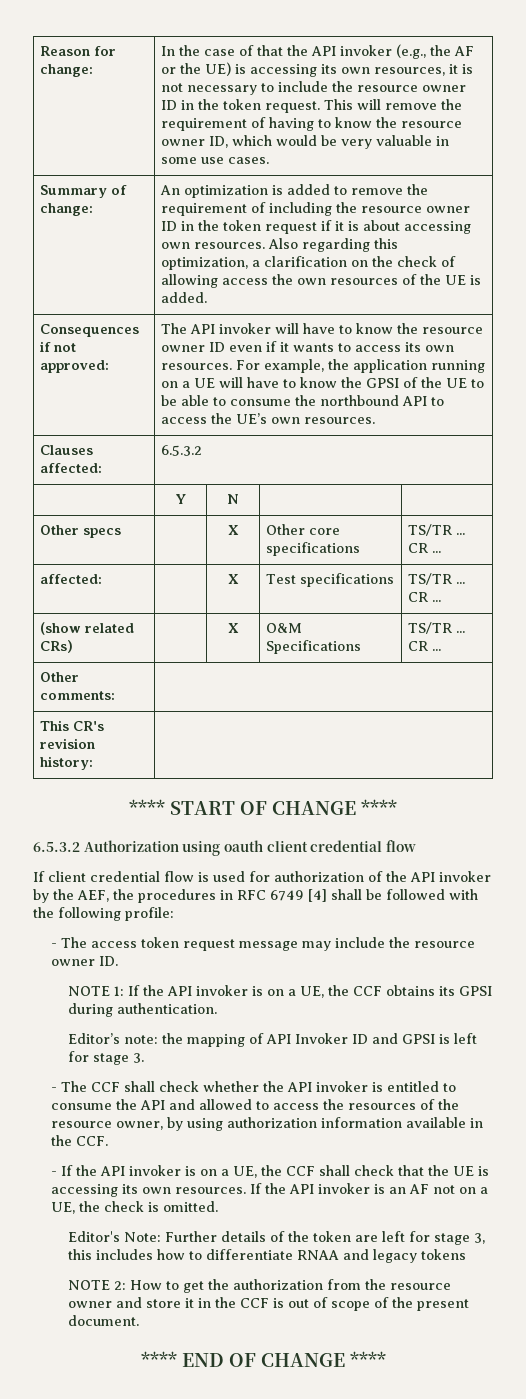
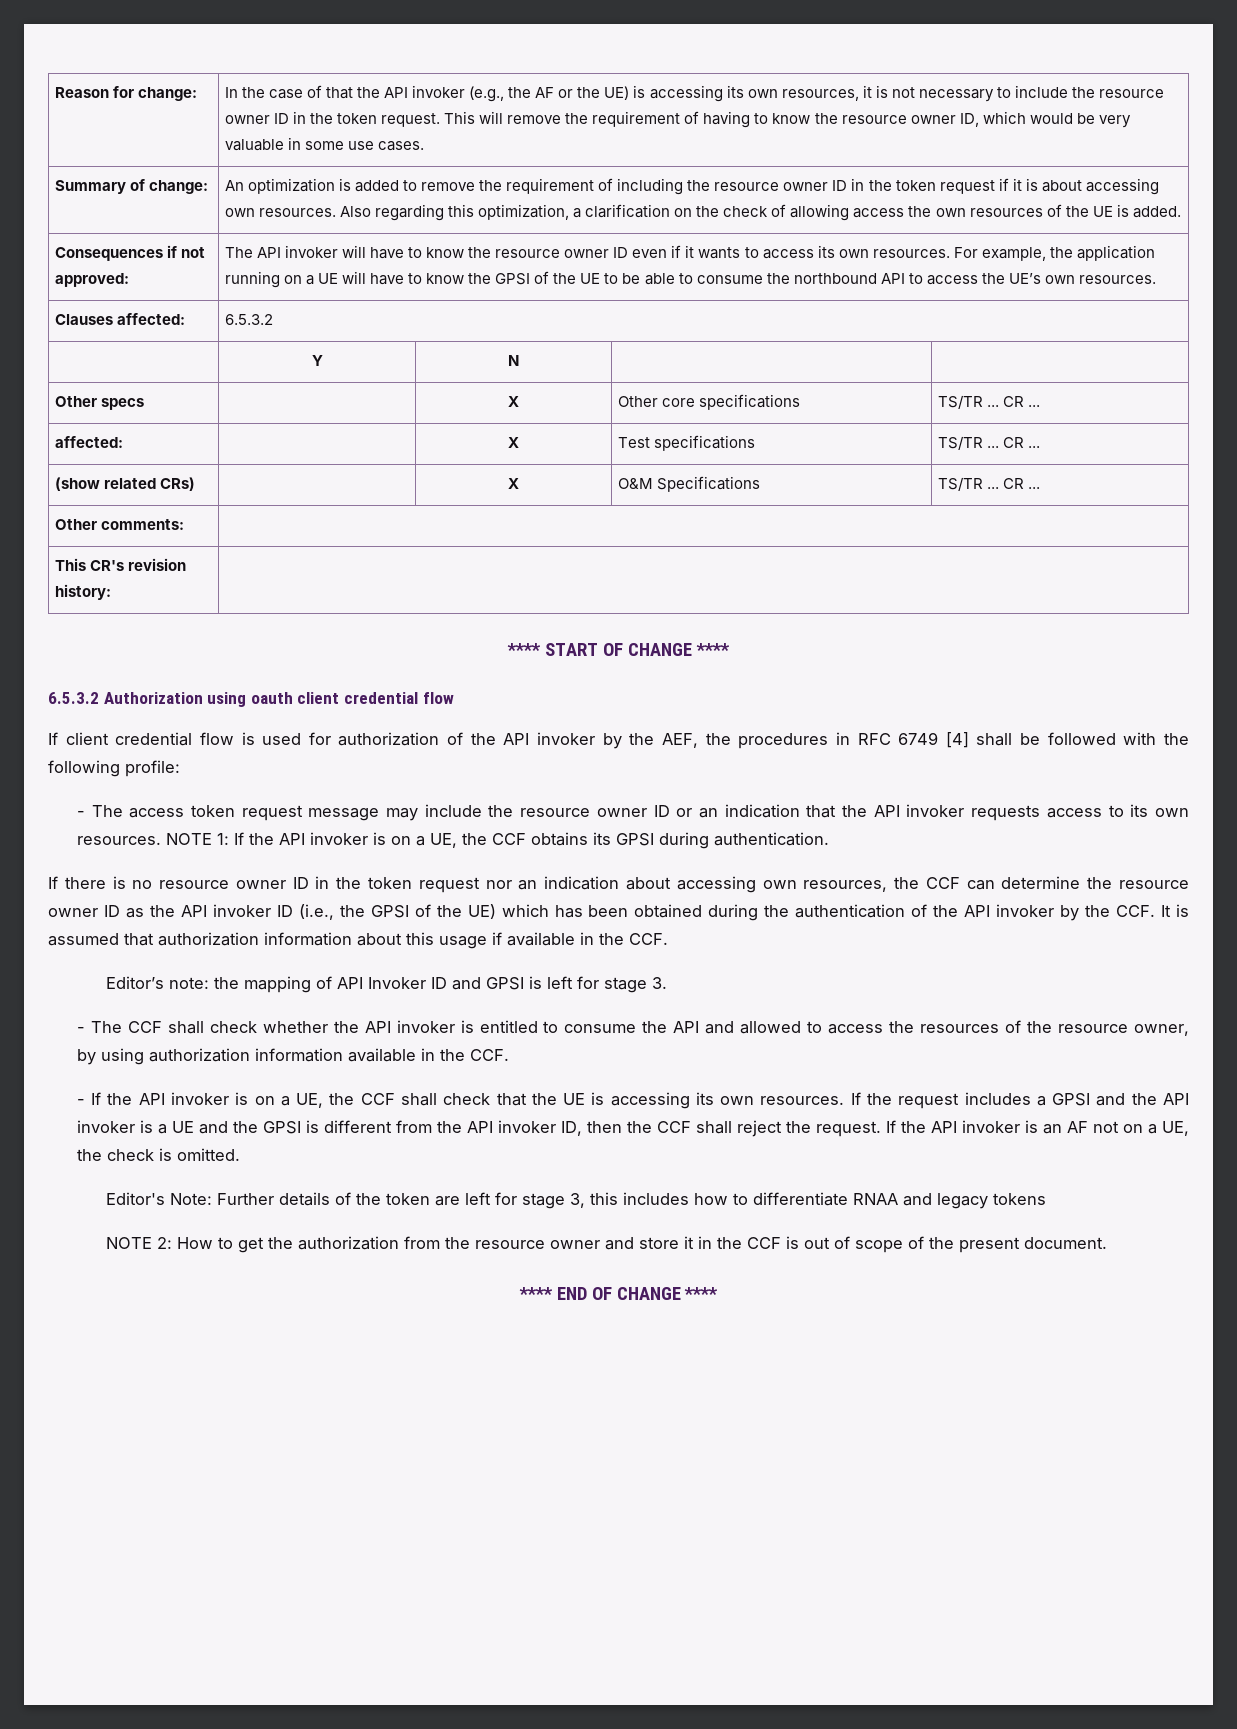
[98,956,118,966] ID. // -> [653,804,1189,821] [76,836,161,845] ID or an indication that the API invoker requests access to its own resources.
(218, 1008) none -> [48,876,1189,893] [48,904,1189,921] [48,932,668,949] // If there is no resource owner ID in the token request nor an indication about accessing own resources, the CCF can determine the resource owner ID as the API invoker ID (i.e., the GPSI of the UE) which has been obtained during the authentication of the API invoker by the CCF. It is assumed that authorization information about this usage if available in the CCF.
(286, 1188) none -> [898,1092,1190,1109] [76,1120,926,1137] request includes a GPSI and the API invoker is a UE and the GPSI is different from the API invoker ID, then the CCF shall reject the request. If the

